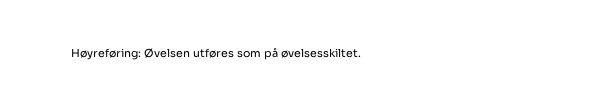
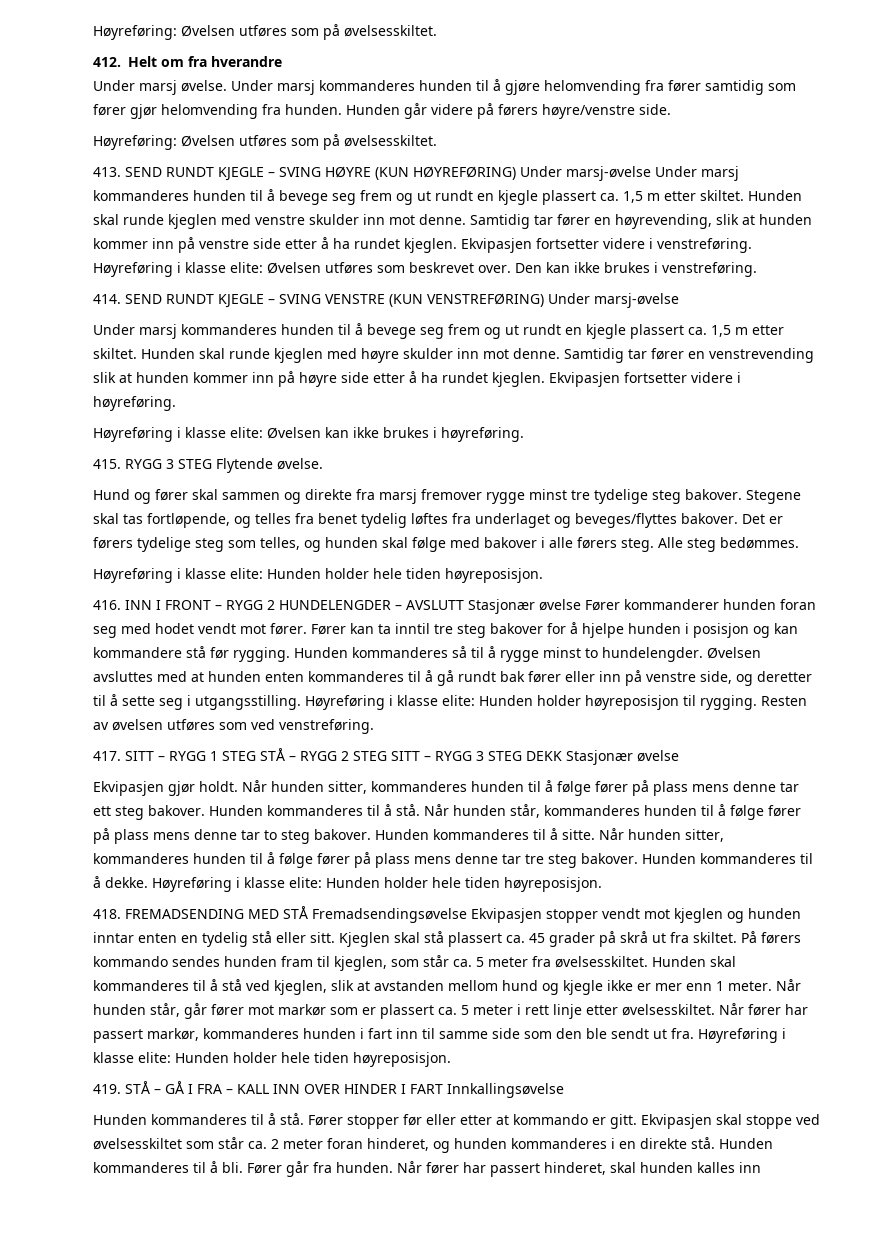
[70,47,361,60] Høyreføring: Øvelsen utføres som på øvelsesskiltet. -> [93,24,438,40] [93,56,283,67] [93,79,797,95] [93,103,672,119] [93,134,438,150] [93,166,740,181] [93,189,803,205] [93,214,813,229] [93,237,753,253] [93,262,758,277] [93,293,680,308] [93,323,785,339] [93,348,815,363] [93,371,742,387] [93,396,177,411] [93,427,525,442] [93,458,324,473] [93,489,802,504] [93,513,784,528] [93,537,800,552] [93,568,544,583] [93,599,817,614] [93,622,799,638] [93,646,762,662] [93,670,813,686] [93,694,808,710] [93,719,375,734] [93,748,680,765] [93,780,800,796] [93,804,802,820] [93,828,725,844] [93,852,814,868] [93,876,603,892] [93,906,802,923] [93,931,802,947] [93,955,737,971] [93,979,802,995] [93,1003,809,1019] [93,1028,787,1043] [93,1052,452,1067] [93,1081,565,1098] [93,1113,821,1129] [93,1137,774,1153] [93,1161,762,1177] Høyreføring: Øvelsen utføres som på øvelsesskiltet. // 412. Helt om fra hverandre // Under marsj øvelse. Under marsj kommanderes hunden til å gjøre helomvending fra fører samtidig som fører gjør helomvending fra hunden. Hunden går videre på førers høyre/venstre side. // Høyreføring: Øvelsen utføres som på øvelsesskiltet. // 413. SEND RUNDT KJEGLE – SVING HØYRE (KUN HØYREFØRING) Under marsj-øvelse Under marsj kommanderes hunden til å bevege seg frem og ut rundt en kjegle plassert ca. 1,5 m etter skiltet. Hunden skal runde kjeglen med venstre skulder inn mot denne. Samtidig tar fører en høyrevending, slik at hunden kommer inn på venstre side etter å ha rundet kjeglen. Ekvipasjen fortsetter videre i venstreføring. Høyreføring i klasse elite: Øvelsen utføres som beskrevet over. Den kan ikke brukes i venstreføring. // 414. SEND RUNDT KJEGLE – SVING VENSTRE (KUN VENSTREFØRING) Under marsj-øvelse // Under marsj kommanderes hunden til å bevege seg frem og ut rundt en kjegle plassert ca. 1,5 m etter skiltet. Hunden skal runde kjeglen med høyre skulder inn mot denne. Samtidig tar fører en venstrevending slik at hunden kommer inn på høyre side etter å ha rundet kjeglen. Ekvipasjen fortsetter videre i høyreføring. // Høyreføring i klasse elite: Øvelsen kan ikke brukes i høyreføring. // 415. RYGG 3 STEG Flytende øvelse. // Hund og fører skal sammen og direkte fra marsj fremover rygge minst tre tydelige steg bakover. Stegene skal tas fortløpende, og telles fra benet tydelig løftes fra underlaget og beveges/flyttes bakover. Det er førers tydelige steg som telles, og hunden skal følge med bakover i alle førers steg. Alle steg bedømmes. // Høyreføring i klasse elite: Hunden holder hele tiden høyreposisjon. // 416. INN I FRONT – RYGG 2 HUNDELENGDER – AVSLUTT Stasjonær øvelse Fører kommanderer hunden foran seg med hodet vendt mot fører. Fører kan ta inntil tre steg bakover for å hjelpe hunden i posisjon og kan kommandere stå før rygging. Hunden kommanderes så til å rygge minst to hundelengder. Øvelsen avsluttes med at hunden enten kommanderes til å gå rundt bak fører eller inn på venstre side, og deretter til å sette seg i utgangsstilling. Høyreføring i klasse elite: Hunden holder høyreposisjon til rygging. Resten av øvelsen utføres som ved venstreføring. // 417. SITT – RYGG 1 STEG STÅ – RYGG 2 STEG SITT – RYGG 3 STEG DEKK Stasjonær øvelse // Ekvipasjen gjør holdt. Når hunden sitter, kommanderes hunden til å følge fører på plass mens denne tar ett steg bakover. Hunden kommanderes til å stå. Når hunden står, kommanderes hunden til å følge fører på plass mens denne tar to steg bakover. Hunden kommanderes til å sitte. Når hunden sitter, kommanderes hunden til å følge fører på plass mens denne tar tre steg bakover. Hunden kommanderes til å dekke. Høyreføring i klasse elite: Hunden holder hele tiden høyreposisjon. // 418. FREMADSENDING MED STÅ Fremadsendingsøvelse Ekvipasjen stopper vendt mot kjeglen og hunden inntar enten en tydelig stå eller sitt. Kjeglen skal stå plassert ca. 45 grader på skrå ut fra skiltet. På førers kommando sendes hunden fram til kjeglen, som står ca. 5 meter fra øvelsesskiltet. Hunden skal kommanderes til å stå ved kjeglen, slik at avstanden mellom hund og kjegle ikke er mer enn 1 meter. Når hunden står, går fører mot markør som er plassert ca. 5 meter i rett linje etter øvelsesskiltet. Når fører har passert markør, kommanderes hunden i fart inn til samme side som den ble sendt ut fra. Høyreføring i klasse elite: Hunden holder hele tiden høyreposisjon. // 419. STÅ – GÅ I FRA – KALL INN OVER HINDER I FART Innkallingsøvelse // Hunden kommanderes til å stå. Fører stopper før eller etter at kommando er gitt. Ekvipasjen skal stoppe ved øvelsesskiltet som står ca. 2 meter foran hinderet, og hunden kommanderes i en direkte stå. Hunden kommanderes til å bli. Fører går fra hunden. Når fører har passert hinderet, skal hunden kalles inn

